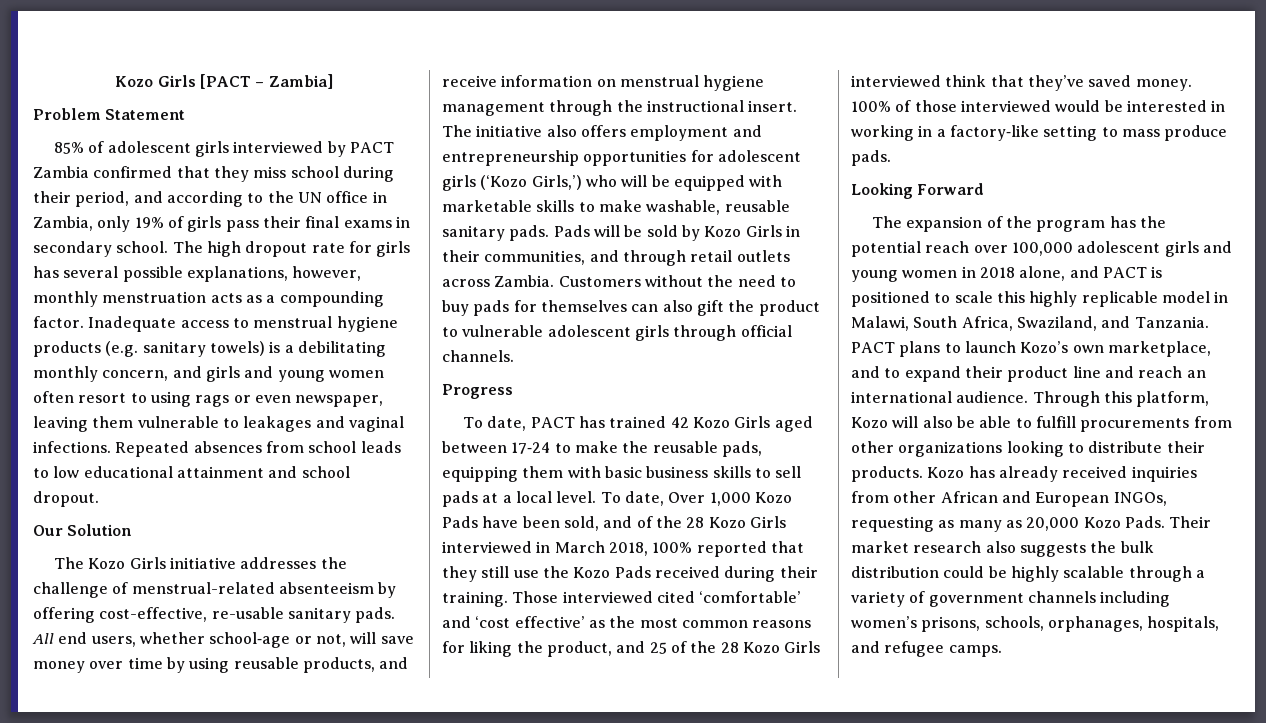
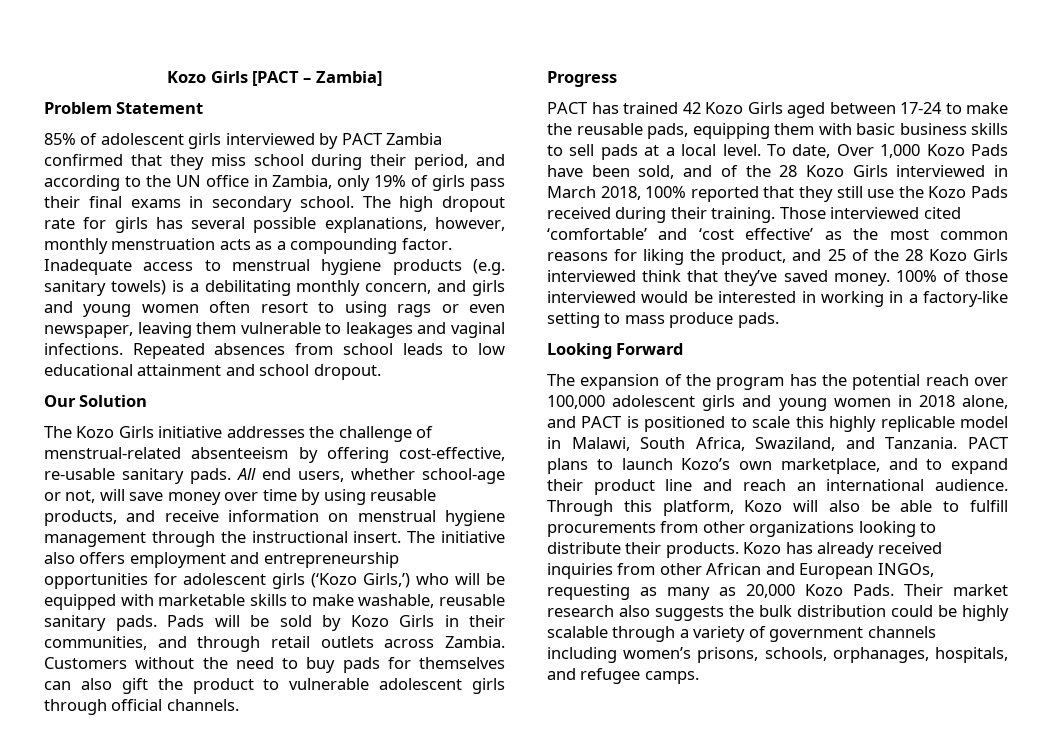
[463,416,527,431] To date, -> (617, 79) none

